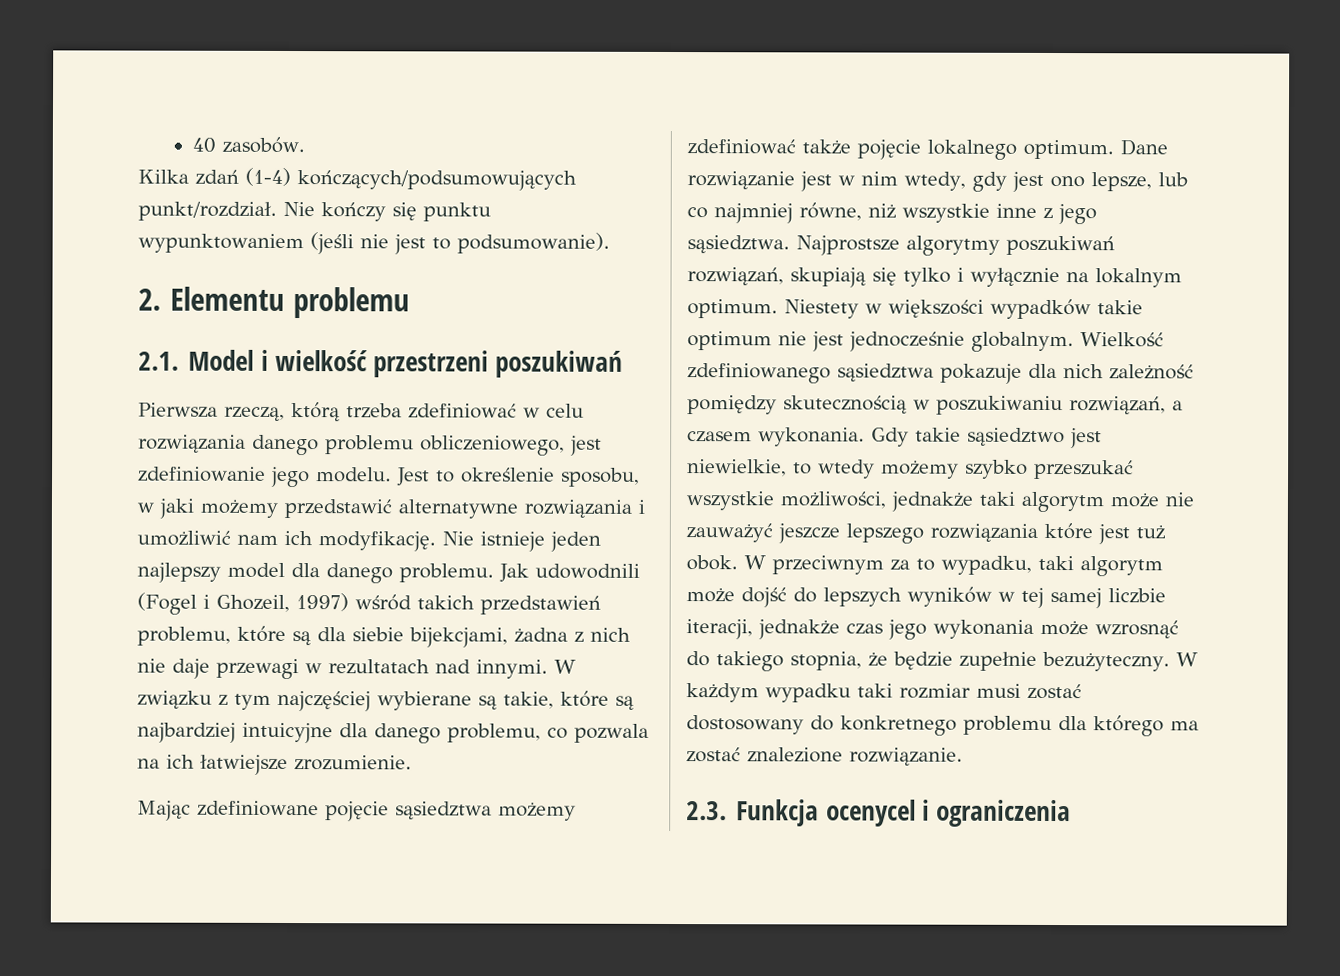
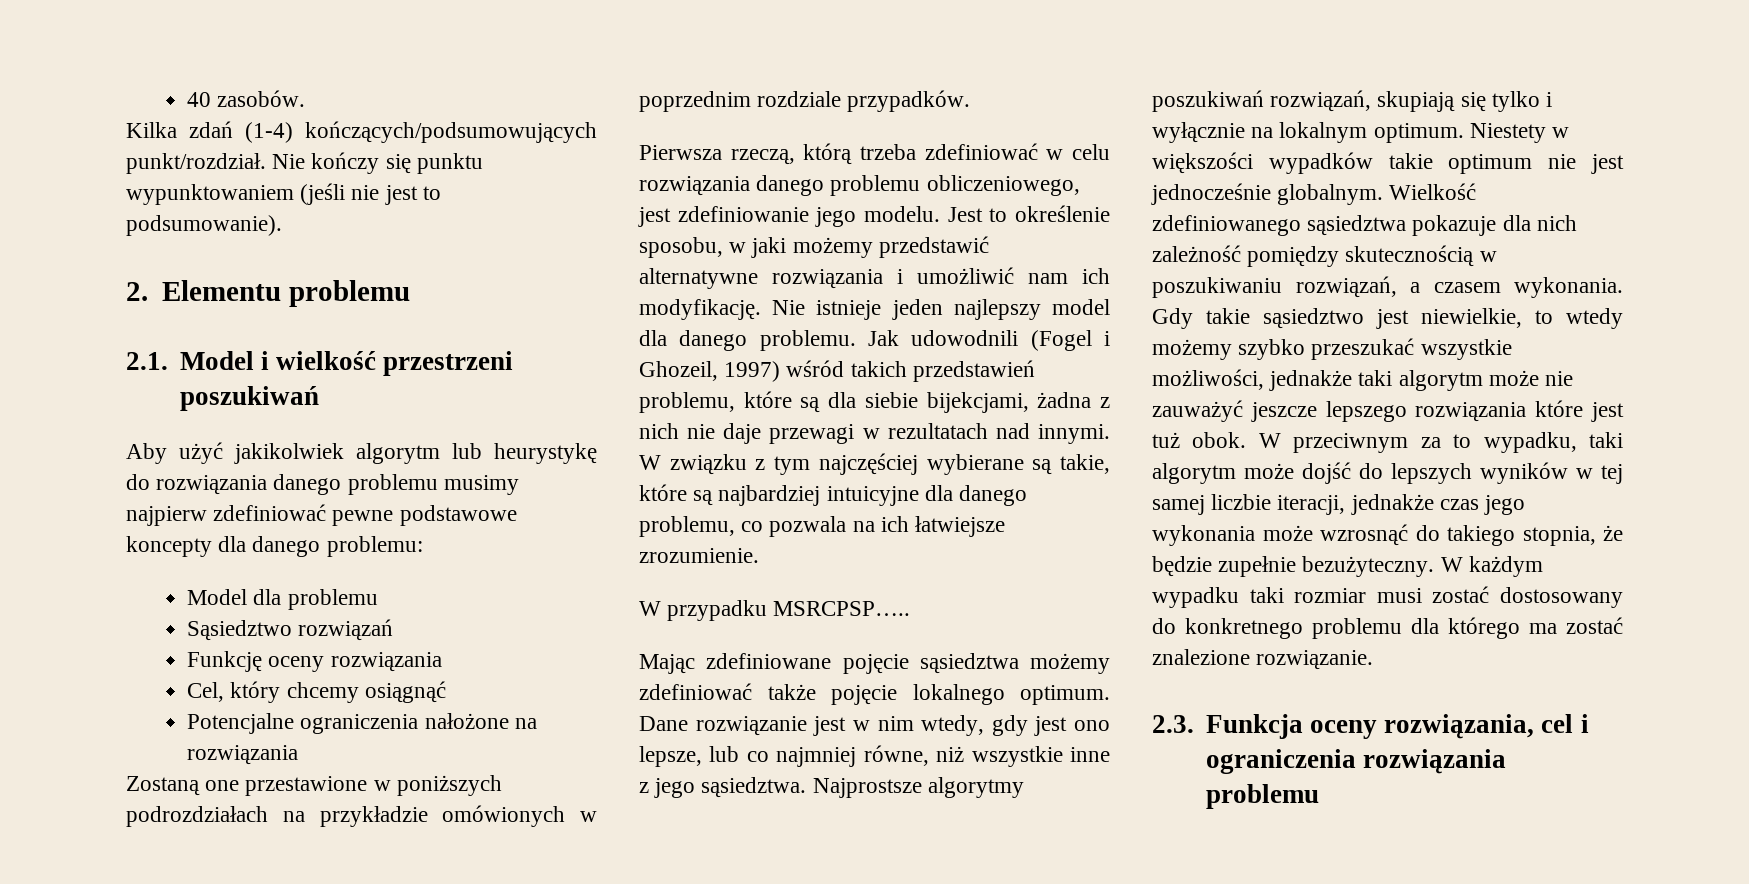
(624, 364) none -> [126,442,597,464] [126,474,519,495] [126,504,517,526] [126,536,423,557] [187,589,378,610] [187,619,394,641] [187,651,442,672] [187,681,446,703] [187,713,537,734] [187,745,299,765] [126,775,502,796] [126,805,597,827] [639,90,971,112] // Aby użyć jakikolwiek algorytm lub heurystykę do rozwiązania danego problemu musimy najpierw zdefiniować pewne podstawowe koncepty dla danego problemu: // Model dla problemu // Sąsiedztwo rozwiązań // Funkcję oceny rozwiązania // Cel, który chcemy osiągnąć // Potencjalne ograniczenia nałożone na rozwiązania // Zostaną one przestawione w poniższych podrozdziałach na przykładzie omówionych w poprzednim rozdziale przypadków.
(412, 763) none -> [639,600,911,621] // W przypadku MSRCPSP…..
[825,799,1072,828] ocenycel i ograniczenia -> [1309,714,1589,739] [1205,749,1506,774] [1205,784,1319,809] oceny rozwiązania, cel i ograniczenia rozwiązania problemu

